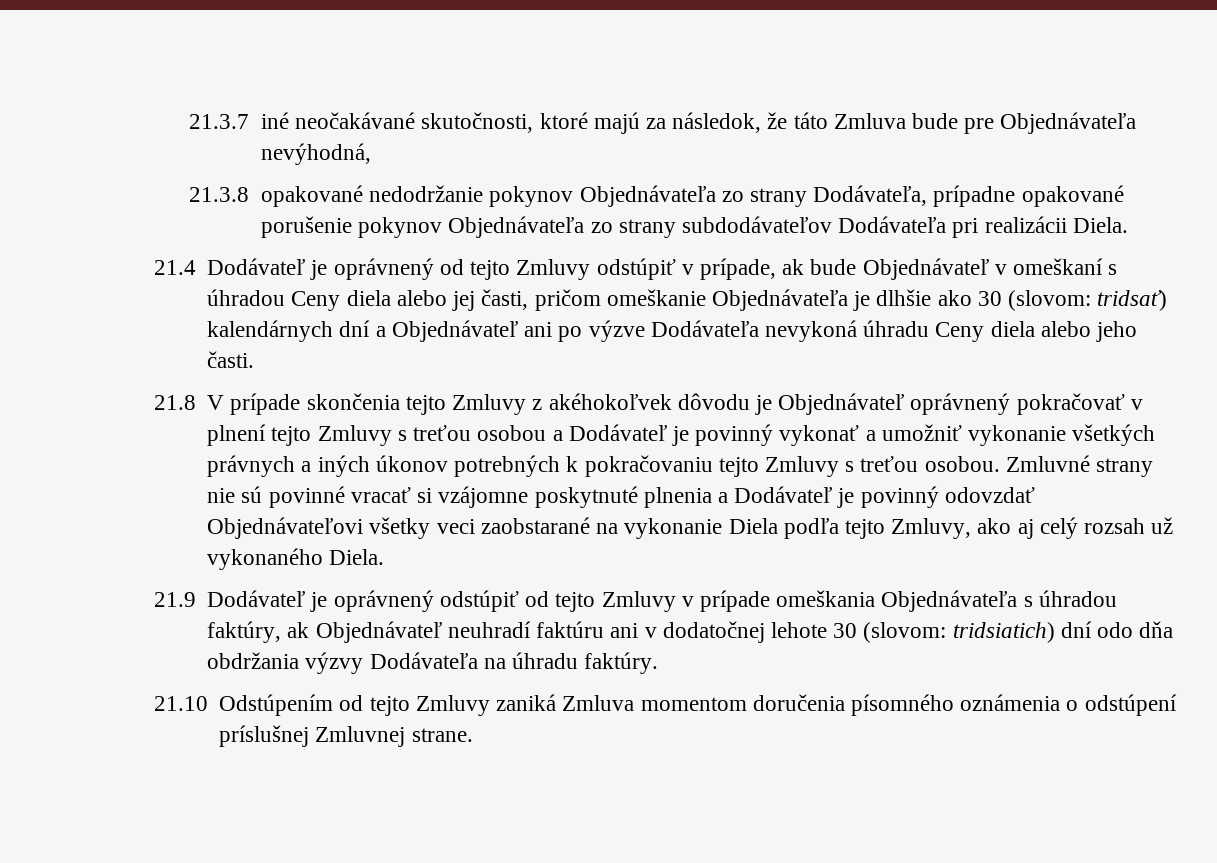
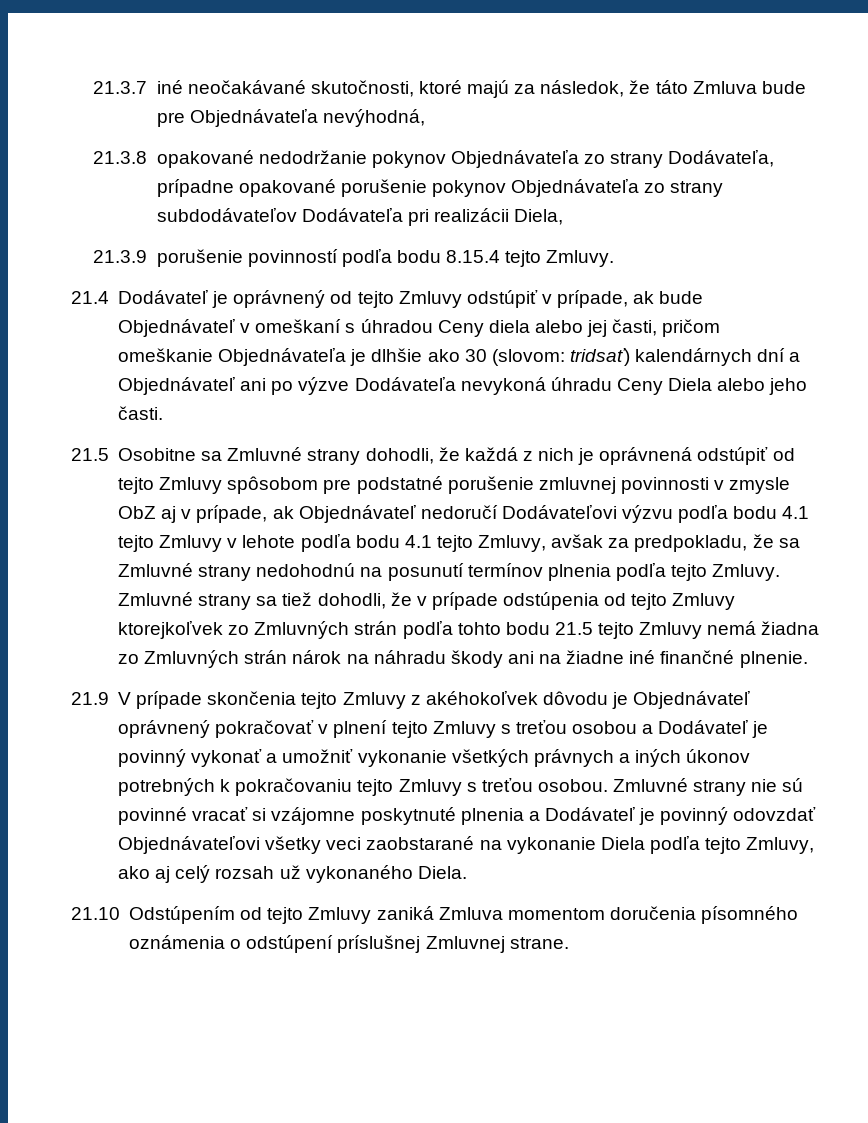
[1072,217,1128,233] Diela. -> [514,209,564,225] [93,249,615,267] Diela, // 21.3.9 porušenie povinností podľa bodu 8.15.4 tejto Zmluvy.
[990,321,1035,337] diela -> [668,378,713,391] Diela
[153,395,196,410] 21.8 -> [70,447,795,465] [118,476,791,494] [118,505,810,523] [118,534,800,552] [118,563,781,581] [118,592,736,610] [118,621,820,639] [118,650,808,668] [70,692,109,705] 21.5 Osobitne sa Zmluvné strany dohodli, že každá z nich je oprávnená odstúpiť od tejto Zmluvy spôsobom pre podstatné porušenie zmluvnej povinnosti v zmysle ObZ aj v prípade, ak Objednávateľ nedoručí Dodávateľovi výzvu podľa bodu 4.1 tejto Zmluvy v lehote podľa bodu 4.1 tejto Zmluvy, avšak za predpokladu, že sa Zmluvné strany nedohodnú na posunutí termínov plnenia podľa tejto Zmluvy. Zmluvné strany sa tiež dohodli, že v prípade odstúpenia od tejto Zmluvy ktorejkoľvek zo Zmluvných strán podľa tohto bodu 21.5 tejto Zmluvy nemá žiadna zo Zmluvných strán nárok na náhradu škody ani na žiadne iné finančné plnenie. // 21.9
[153,590,1117,612] [207,621,1174,643] [207,652,659,674] // 21.9 Dodávateľ je oprávnený odstúpiť od tejto Zmluvy v prípade omeškania Objednávateľa s úhradou faktúry, ak Objednávateľ neuhradí faktúru ani v dodatočnej lehote 30 (slovom: tridsiatich) dní odo dňa obdržania výzvy Dodávateľa na úhradu faktúry. -> (467, 872) none

